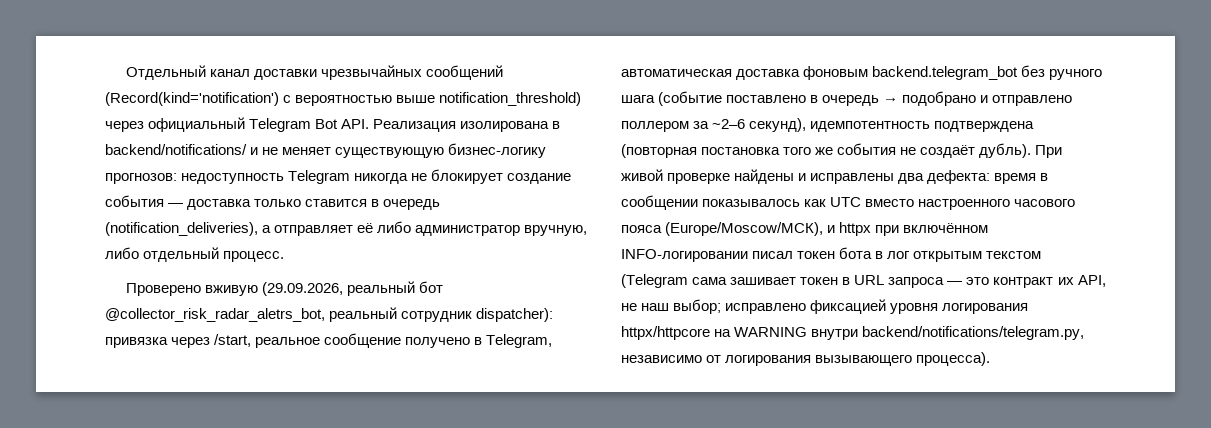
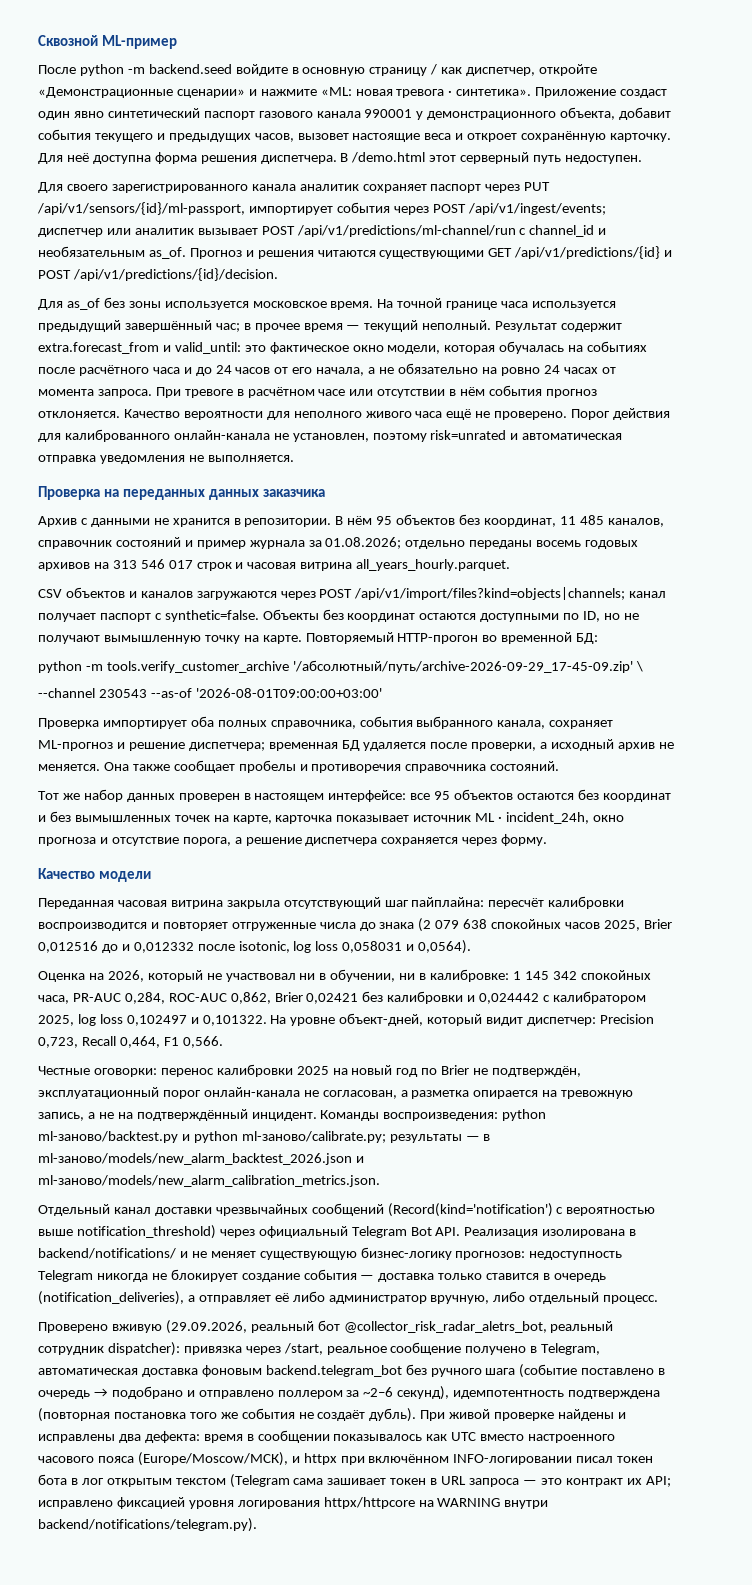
(126, 72) none -> [38,35,178,49] [38,64,598,76] [38,87,668,98] [38,107,672,120] [38,129,672,142] [38,152,643,164] [38,182,551,193] [37,202,606,215] [38,225,607,237] [38,246,673,259] [38,268,278,281] [38,297,617,310] [38,320,623,332] [38,341,648,354] [38,363,616,376] [38,385,597,398] [38,408,671,420] [38,429,623,442] [38,455,294,464] [38,486,326,500] [38,514,664,527] [38,537,639,549] [38,559,511,571] [38,587,667,600] [38,609,639,622] [38,632,599,644] [38,660,643,673] [38,688,382,698] [38,716,614,729] [38,739,674,751] [38,760,560,773] [38,789,671,802] [38,811,624,824] [38,834,548,846] [38,868,152,882] [38,896,625,909] [38,918,672,932] [38,940,472,954] [38,969,651,982] [38,991,646,1004] [38,1013,654,1026] [38,1036,223,1048] [38,1064,582,1077] [38,1087,634,1099] [38,1109,547,1121] [38,1131,491,1143] [38,1153,364,1165] [38,1175,380,1187] Сквозной ML-пример // После python -m backend.seed войдите в основную страницу / как диспетчер, откройте «Демонстрационные сценарии» и нажмите «ML: новая тревога · синтетика». Приложение создаст один явно синтетический паспорт газового канала 990001 у демонстрационного объекта, добавит события текущего и предыдущих часов, вызовет настоящие веса и откроет сохранённую карточку. Для неё доступна форма решения диспетчера. В /demo.html этот серверный путь недоступен. // Для своего зарегистрированного канала аналитик сохраняет паспорт через PUT /api/v1/sensors/{id}/ml-passport, импортирует события через POST /api/v1/ingest/events; диспетчер или аналитик вызывает POST /api/v1/predictions/ml-channel/run с channel_id и необязательным as_of. Прогноз и решения читаются существующими GET /api/v1/predictions/{id} и POST /api/v1/predictions/{id}/decision. // Для as_of без зоны используется московское время. На точной границе часа используется предыдущий завершённый час; в прочее время — текущий неполный. Результат содержит extra.forecast_from и valid_until: это фактическое окно модели, которая обучалась на событиях после расчётного часа и до 24 часов от его начала, а не обязательно на ровно 24 часах от момента запроса. При тревоге в расчётном часе или отсутствии в нём события прогноз отклоняется. Качество вероятности для неполного живого часа ещё не проверено. Порог действия для калиброванного онлайн-канала не установлен, поэтому risk=unrated и автоматическая отправка уведомления не выполняется. // Проверка на переданных данных заказчика // Архив с данными не хранится в репозитории. В нём 95 объектов без координат, 11 485 каналов, справочник состояний и пример журнала за 01.08.2026; отдельно переданы восемь годовых архивов на 313 546 017 строк и часовая витрина all_years_hourly.parquet. // CSV объектов и каналов загружаются через POST /api/v1/import/files?kind=objects|channels; канал получает паспорт с synthetic=false. Объекты без координат остаются доступными по ID, но не получают вымышленную точку на карте. Повторяемый HTTP-прогон во временной БД: // python -m tools.verify_customer_archive '/абсолютный/путь/archive-2026-09-29_17-45-09.zip' \ // --channel 230543 --as-of '2026-08-01T09:00:00+03:00' // Проверка импортирует оба полных справочника, события выбранного канала, сохраняет ML-прогноз и решение диспетчера; временная БД удаляется после проверки, а исходный архив не меняется. Она также сообщает пробелы и противоречия справочника состояний. // Тот же набор данных проверен в настоящем интерфейсе: все 95 объектов остаются без координат и без вымышленных точек на карте, карточка показывает источник ML · incident_24h, окно прогноза и отсутствие порога, а решение диспетчера сохраняется через форму. // Качество модели // Переданная часовая витрина закрыла отсутствующий шаг пайплайна: пересчёт калибровки воспроизводится и повторяет отгруженные числа до знака (2 079 638 спокойных часов 2025, Brier 0,012516 до и 0,012332 после isotonic, log loss 0,058031 и 0,0564). // Оценка на 2026, который не участвовал ни в обучении, ни в калибровке: 1 145 342 спокойных часа, PR-AUC 0,284, ROC-AUC 0,862, Brier 0,02421 без калибровки и 0,024442 с калибратором 2025, log loss 0,102497 и 0,101322. На уровне объект-дней, который видит диспетчер: Precision 0,723, Recall 0,464, F1 0,566. // Честные оговорки: перенос калибровки 2025 на новый год по Brier не подтверждён, эксплуатационный порог онлайн-канала не согласован, а разметка опирается на тревожную запись, а не на подтверждённый инцидент. Команды воспроизведения: python ml-заново/backtest.py и python ml-заново/calibrate.py; результаты — в ml-заново/models/new_alarm_backtest_2026.json и ml-заново/models/new_alarm_calibration_metrics.json. //
[1077,275,1106,287] [621,299,722,314] API, не наш выбор; -> [645,1476,671,1487] API;
[862,326,1085,340] [621,352,991,366] backend/notifications/telegram.py, независимо от логирования вызывающего процесса). -> [38,1518,257,1532] backend/notifications/telegram.py).

